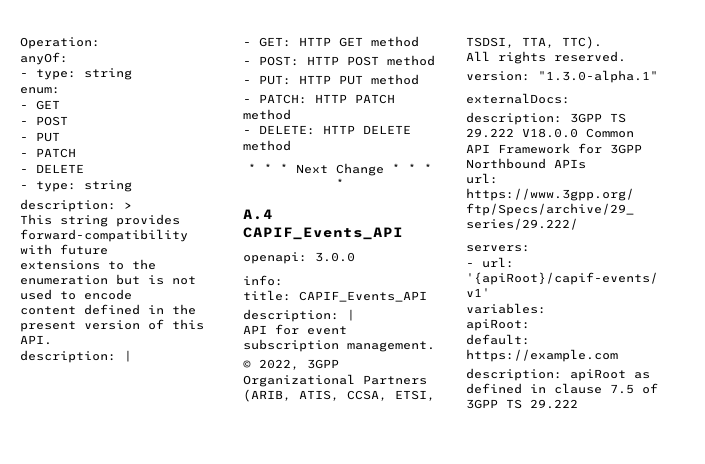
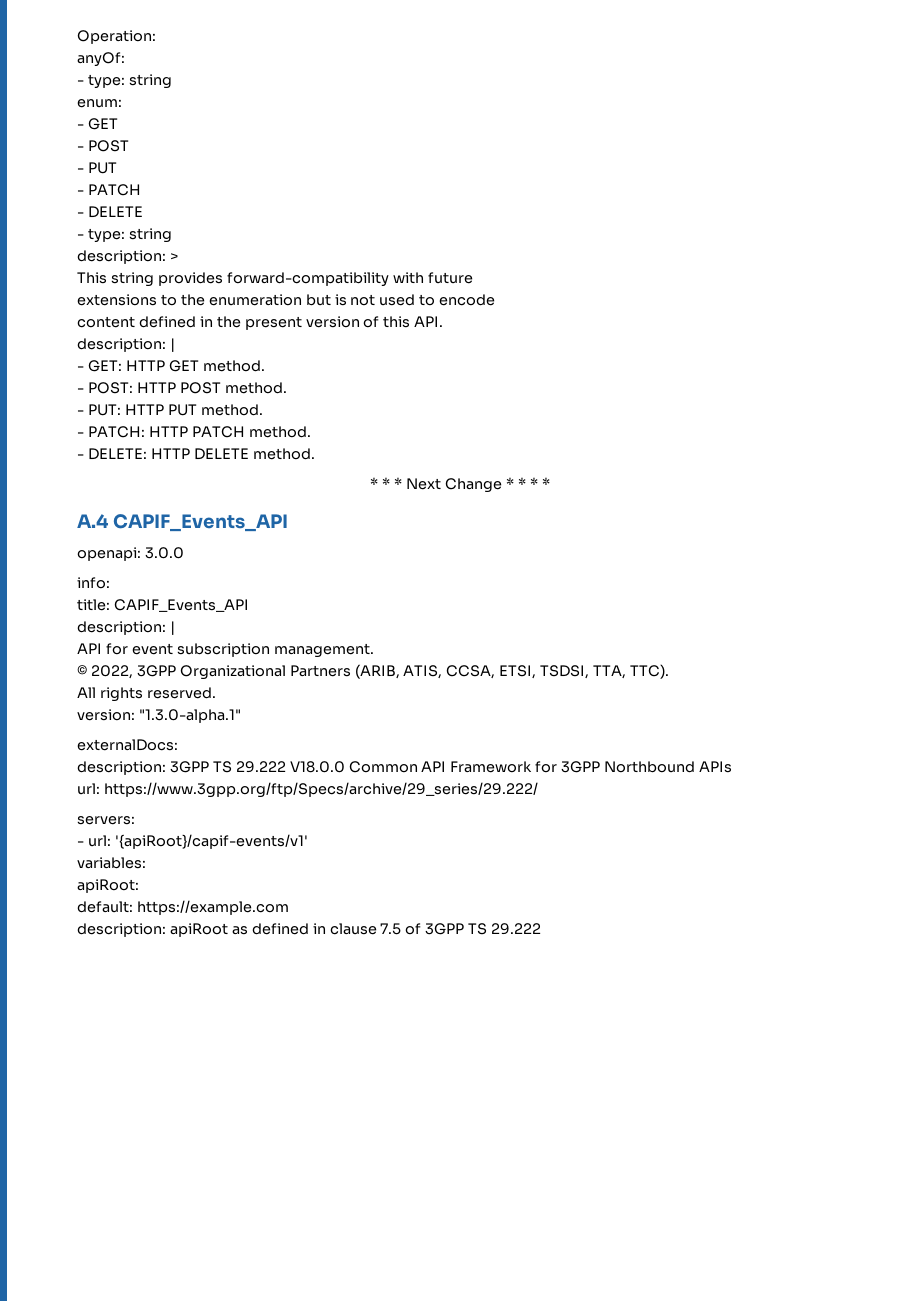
[371,36,419,47] method -> [202,360,265,372] method.
[387,55,435,66] method -> [224,382,287,394] method.
[371,74,419,85] method -> [200,404,263,416] method.
[243,109,291,120] method -> [248,426,311,438] method.
[243,140,291,151] method -> [252,448,315,460] method.

